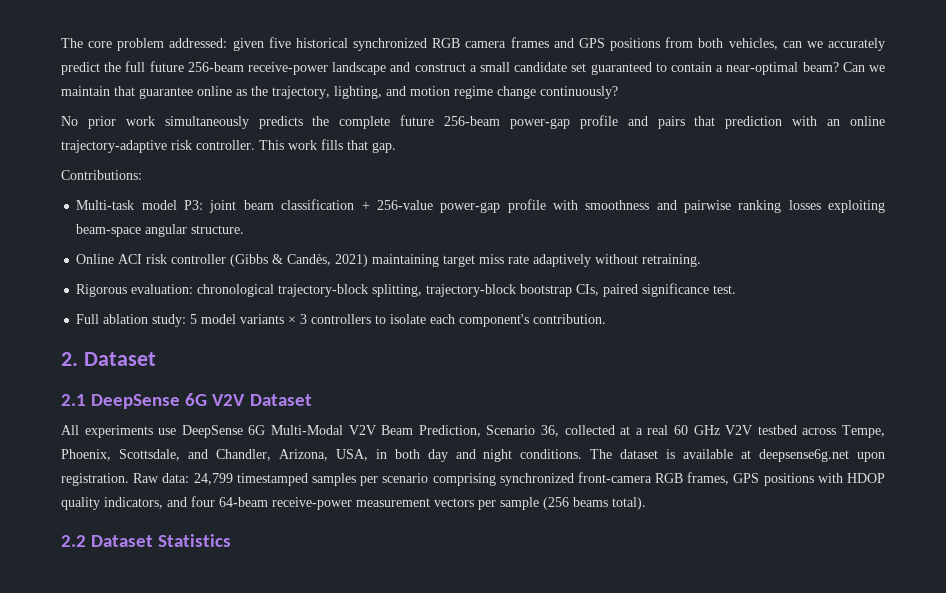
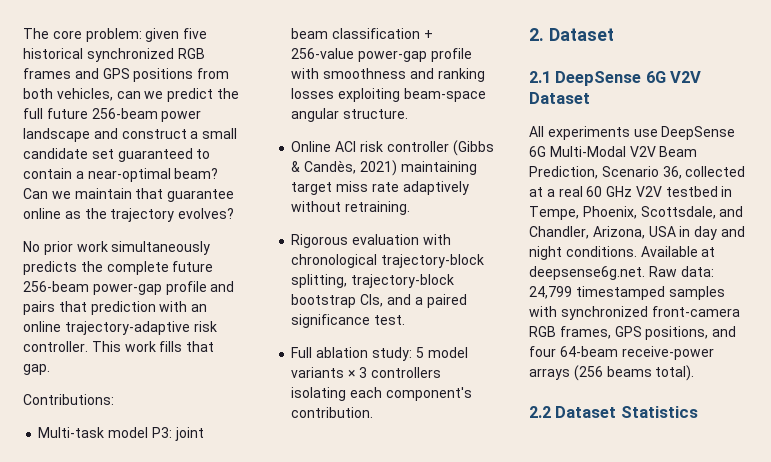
[117,38,228,51] problem addressed: -> [85,28,142,42] problem:
[465,41,507,48] camera -> (205, 53) none
[827,38,885,51] accurately -> (164, 95) none
[248,62,328,75] receive-power -> [161,110,202,122] power
[272,86,618,99] trajectory, lighting, and motion regime change continuously? -> [110,208,235,222] trajectory evolves?
[683,200,731,213] pairwise -> (434, 73) none
[131,284,194,294] evaluation: -> [352,234,451,245] evaluation with
(600, 290) none -> [386,294,423,305] and a
[375,314,427,324] to isolate -> [291,387,347,401] isolating
[802,428,837,435] across -> [721,186,733,197] in
[335,449,420,461] USA, in both -> [648,226,691,237] USA in
[590,449,886,462] [61,473,129,486] The dataset is available at deepsense6g.net upon registration. -> [640,246,716,257] [529,266,645,280] Available at deepsense6g.net.
[360,473,496,486] per scenario comprising -> [529,306,557,317] with
[763,473,885,486] [61,496,539,510] positions with HDOP quality indicators, and four 64-beam receive-power measurement vectors per sample -> [645,326,737,340] [529,346,714,360] [529,368,570,380] positions, and four 64-beam receive-power arrays

